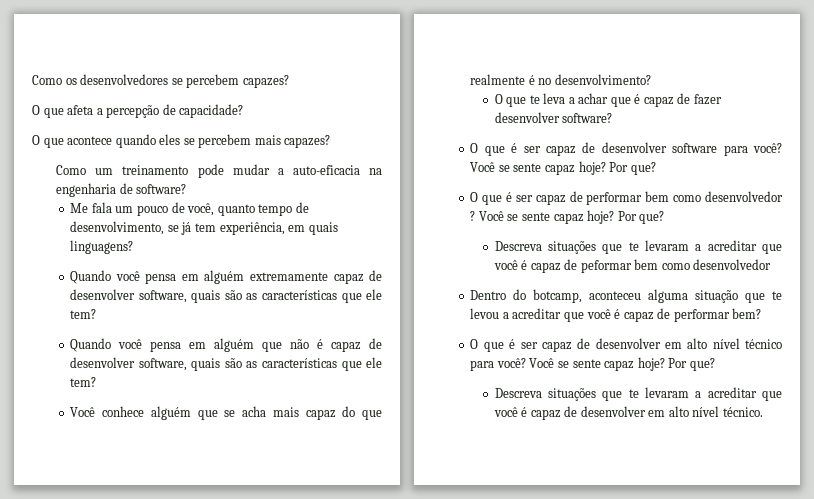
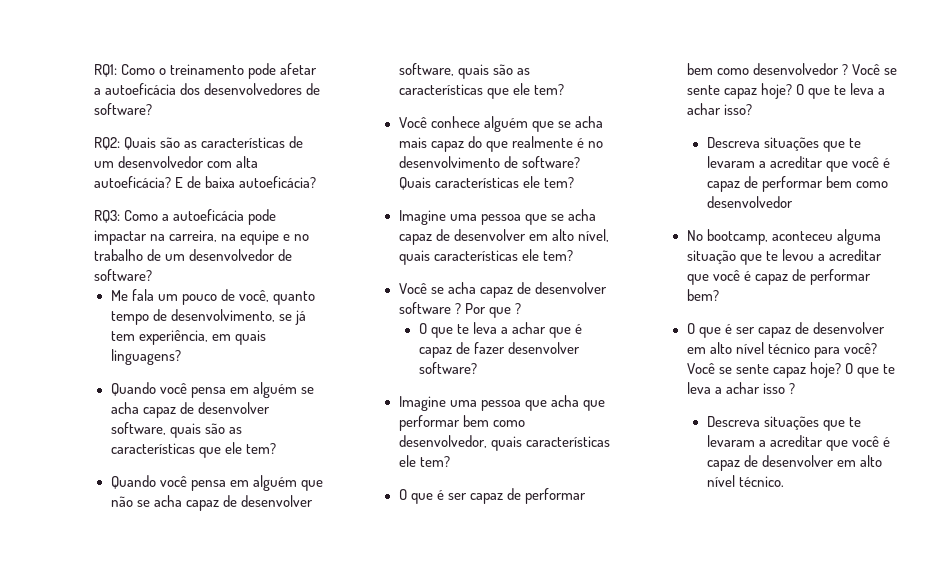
[32,74,289,88] [32,104,244,118] [32,134,331,148] [56,164,383,178] [56,183,117,197] Como os desenvolvedores se percebem capazes? // O que afeta a percepção de capacidade? // O que acontece quando eles se percebem mais capazes? // Como um treinamento pode mudar a auto-eficacia na engenharia -> [94,63,318,79] [94,83,321,95] [94,103,153,115] [94,136,304,150] [94,156,259,168] [94,176,317,188] [94,209,277,225] [94,230,310,245] [94,249,276,261] RQ1: Como o treinamento pode afetar a autoeficácia dos desenvolvedores de software? // RQ2: Quais são as características de um desenvolvedor com alta autoeficácia? E de baixa autoeficácia? // RQ3: Como a autoeficácia pode impactar na carreira, na equipe e no trabalho de um desenvolvedor
[249,272,328,281] extremamente -> [300,387,314,394] [110,402,139,414] se acha
[317,339,324,349] é -> [136,495,182,507] se acha
[554,74,651,85] desenvolvimento? -> [398,156,580,168] [398,176,574,190] [398,209,596,225] [398,229,609,245] [398,249,573,265] [398,282,607,298] [398,302,521,318] desenvolvimento de software? Quais características ele tem? // Imagine uma pessoa que se acha capaz de desenvolver em alto nível, quais características ele tem? // Você se acha capaz de desenvolver software ? Por que ?
[470,142,782,156] [470,161,656,175] O que é ser capaz de desenvolver software para você? Você se sente capaz hoje? Por que? -> [398,395,605,411] [398,415,525,431] [398,435,610,451] [398,455,450,467] Imagine uma pessoa que acha que performar bem como desenvolvedor, quais características ele tem?
[617,211,665,224] Por que? -> [795,83,885,99] [686,103,752,115] O que te leva a achar isso?
[580,260,632,273] peformar -> [761,176,823,192] performar
[470,289,583,303] Dentro do botcamp, -> [686,229,768,245] No bootcamp,
[668,358,715,371] Por que? -> [844,363,895,378] [686,382,795,394] O que te leva a achar isso ?

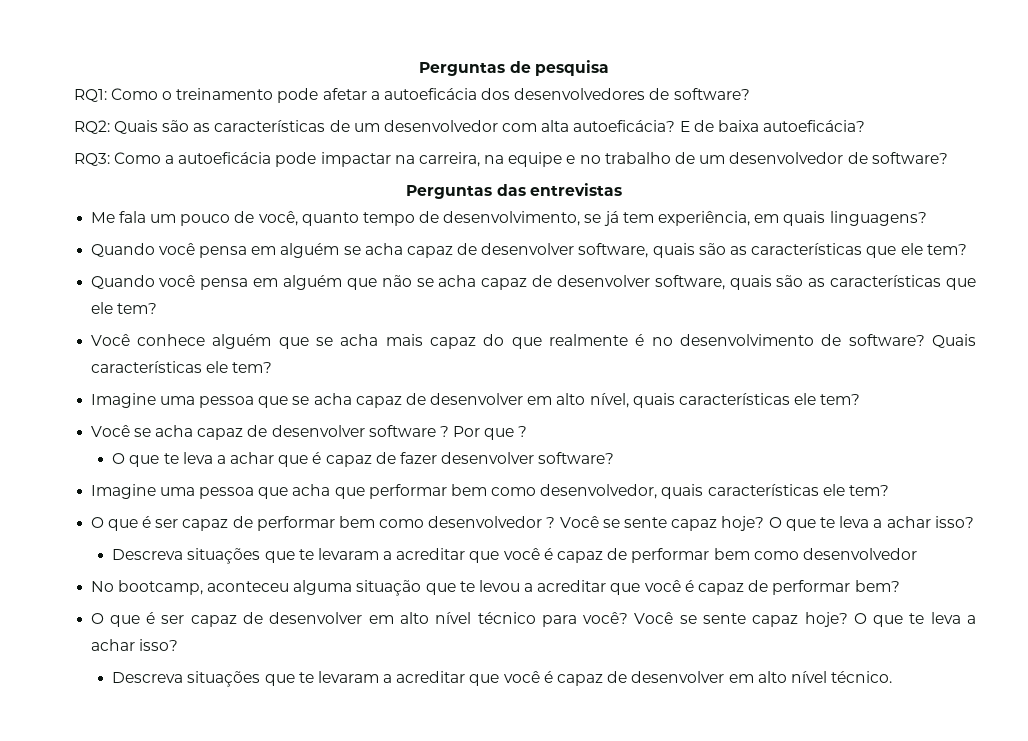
(94, 70) none -> [419,60,609,76] Perguntas de pesquisa //
(153, 275) none -> [406,183,622,199] // Perguntas das entrevistas
[762,383,795,394] isso ? -> [138,639,178,651] isso?

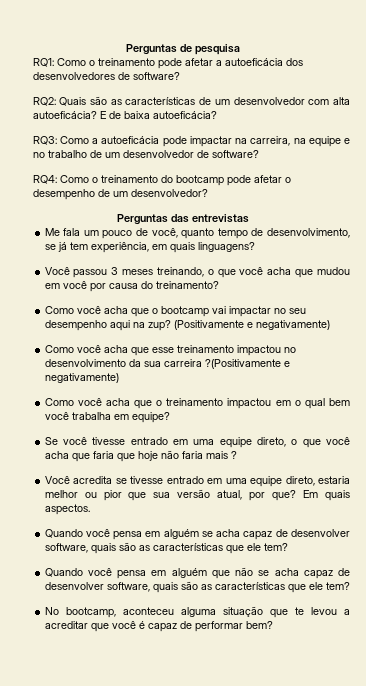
(948, 158) none -> [32,175,291,186] [32,189,208,200] // RQ4: Como o treinamento do bootcamp pode afetar o desempenho de um desenvolvedor?
(927, 218) none -> [44,267,351,278] [44,281,219,292] [44,306,306,317] [44,320,330,331] [44,345,296,356] [44,359,290,369] [44,373,119,383] [44,398,351,409] [44,412,170,423] [44,437,351,448] [44,450,237,462] [44,476,350,487] [44,489,350,501] [44,504,90,515] // Você passou 3 meses treinando, o que você acha que mudou em você por causa do treinamento? // Como você acha que o bootcamp vai impactar no seu desempenho aqui na zup? (Positivamente e negativamente) // Como você acha que esse treinamento impactou no desenvolvimento da sua carreira ?(Positivamente e negativamente) // Como você acha que o treinamento impactou em o qual bem você trabalha em equipe? // Se você tivesse entrado em uma equipe direto, o que você acha que faria que hoje não faria mais ? // Você acredita se tivesse entrado em uma equipe direto, estaria melhor ou pior que sua versão atual, por que? Em quais aspectos.
[90,334,977,349] [90,361,272,373] [90,393,861,408] [90,425,528,440] [112,452,615,467] [90,484,890,499] [90,516,974,531] [112,548,917,564] // Você conhece alguém que se acha mais capaz do que realmente é no desenvolvimento de software? Quais características ele tem? // Imagine uma pessoa que se acha capaz de desenvolver em alto nível, quais características ele tem? // Você se acha capaz de desenvolver software ? Por que ? // O que te leva a achar que é capaz de fazer desenvolver software? // Imagine uma pessoa que acha que performar bem como desenvolvedor, quais características ele tem? // O que é ser capaz de performar bem como desenvolvedor ? Você se sente capaz hoje? O que te leva a achar isso? // Descreva situações que te levaram a acreditar que você é capaz de performar bem como desenvolvedor -> (350, 586) none
[90,612,976,627] [90,639,178,651] [112,671,893,687] // O que é ser capaz de desenvolver em alto nível técnico para você? Você se sente capaz hoje? O que te leva a achar isso? // Descreva situações que te levaram a acreditar que você é capaz de desenvolver em alto nível técnico. -> (273, 625) none

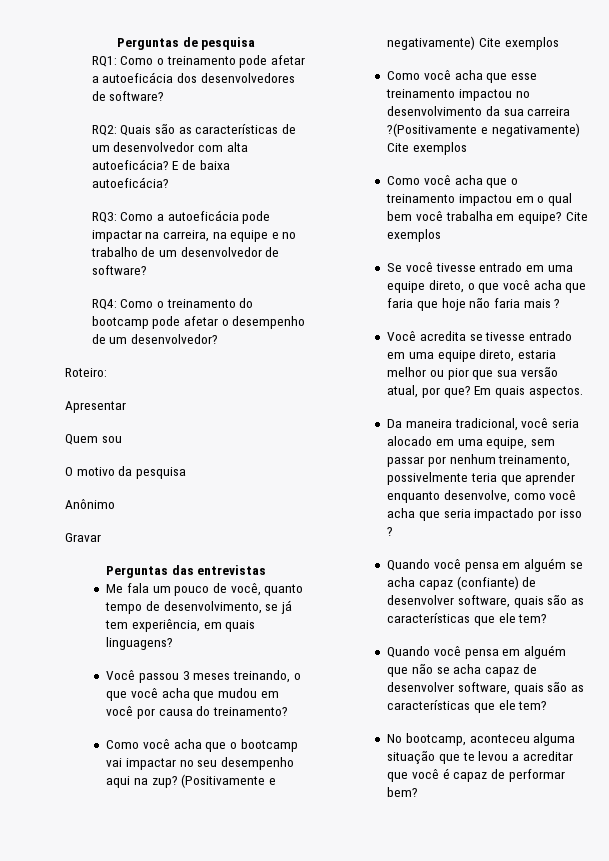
(208, 193) none -> [65,368,107,377] [65,401,126,413] [65,434,122,445] [65,466,186,479] [65,499,115,509] [65,533,101,542] // Roteiro: // Apresentar // Quem sou // O motivo da pesquisa // Anônimo // Gravar
(330, 325) none -> [479,37,559,50] Cite exemplos
(119, 378) none -> [387,142,468,155] Cite exemplos
(170, 417) none -> [565,212,588,221] [387,229,442,242] Cite exemplos
(90, 509) none -> [387,418,580,431] [387,436,556,449] [387,454,571,467] [387,472,576,485] [387,490,577,503] [387,508,582,521] [387,527,394,536] // Da maneira tradicional, você seria alocado em uma equipe, sem passar por nenhum treinamento, possivelmente teria que aprender enquanto desenvolve, como você acha que seria impactado por isso ?
(273, 535) none -> [456,576,519,590] (confiante)

